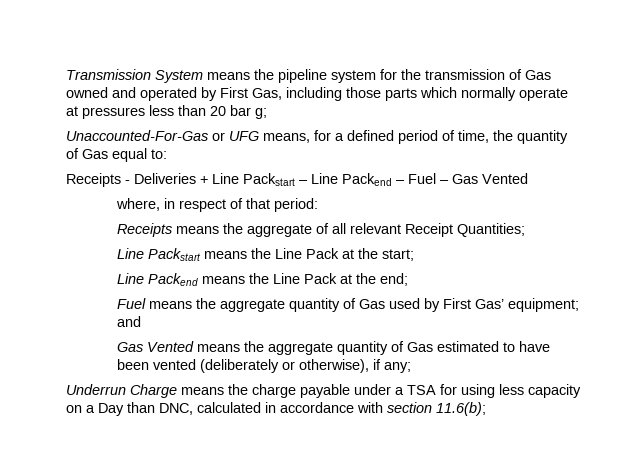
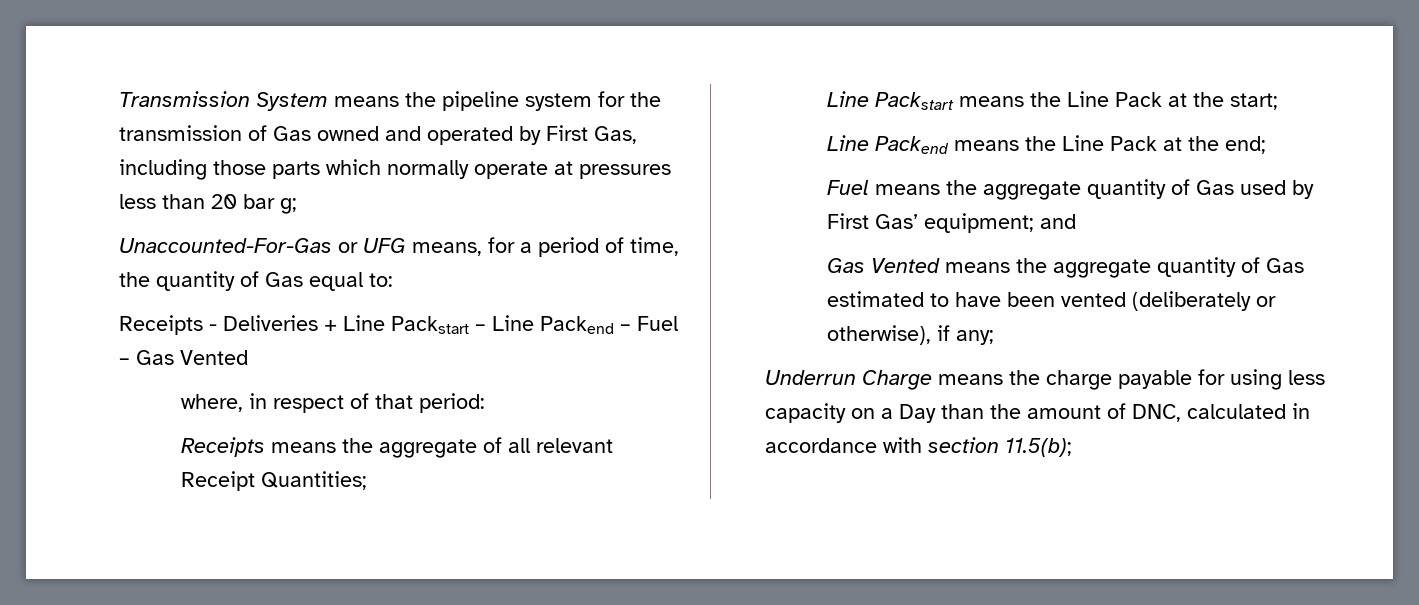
[347,130,395,141] defined -> (532, 247) none
[354,384,437,395] under a TSA -> (1192, 379) none
(156, 407) none -> [989,403,1126,419] the amount of
[436,402,487,416] 11.6(b); -> [1004,438,1072,457] 11.5(b);

